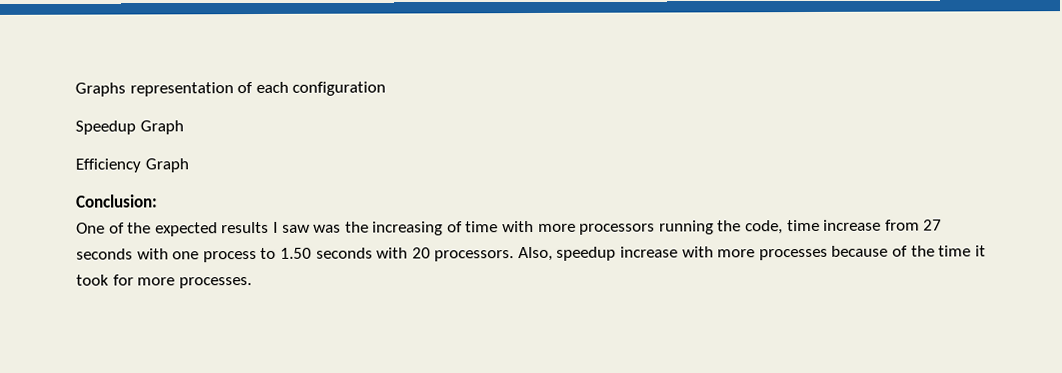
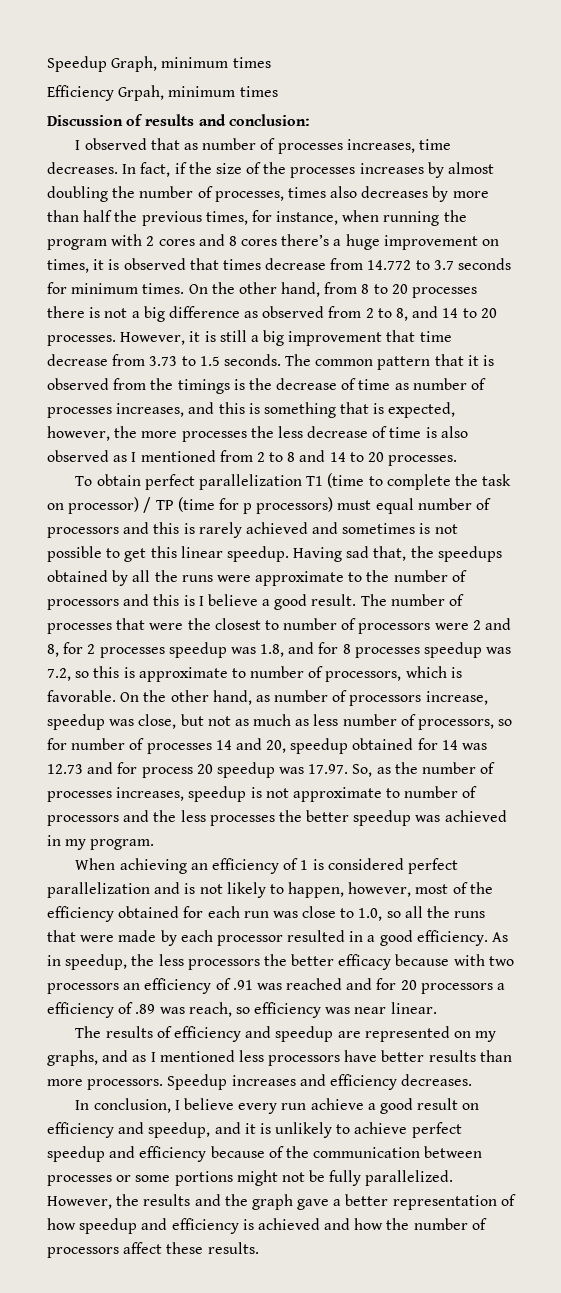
[75,81,387,97] [75,120,184,135] [75,158,189,173] [76,194,158,208] [76,219,943,237] [76,245,986,263] [76,274,252,289] Graphs representation of each configuration // Speedup Graph // Efficiency Graph // Conclusion: // One of the expected results I saw was the increasing of time with more processors running the code, time increase from 27 seconds with one process to 1.50 seconds with 20 processors. Also, speedup increase with more processes because of the time it took for more processes. -> [47,56,271,72] [47,85,278,101] [47,114,310,126] [75,138,451,154] [47,162,495,178] [47,186,489,202] [47,210,467,226] [47,234,500,250] [47,258,512,273] [47,282,478,298] [47,306,497,322] [47,330,452,346] [47,354,495,370] [47,378,487,394] [47,402,456,418] [47,426,468,442] [47,450,458,466] [75,473,512,490] [47,497,492,514] [47,522,458,538] [47,546,502,562] [47,570,467,586] [47,594,465,610] [47,618,512,634] [47,642,512,658] [47,666,462,682] [47,690,488,706] [47,714,513,730] [47,738,488,754] [47,762,496,778] [47,786,478,802] [47,810,507,826] [47,835,155,850] [75,858,458,874] [47,882,493,898] [47,906,486,922] [47,930,509,946] [47,954,514,970] [47,978,506,994] [47,1002,437,1018] [75,1026,497,1042] [47,1050,512,1066] [47,1074,473,1090] [75,1098,480,1114] [47,1122,462,1138] [47,1146,483,1162] [47,1170,454,1186] [47,1194,516,1210] [47,1218,487,1234] [47,1242,259,1258] Speedup Graph, minimum times // Efficiency Grpah, minimum times // Discussion of results and conclusion: // I observed that as number of processes increases, time decreases. In fact, if the size of the processes increases by almost doubling the number of processes, times also decreases by more than half the previous times, for instance, when running the program with 2 cores and 8 cores there’s a huge improvement on times, it is observed that times decrease from 14.772 to 3.7 seconds for minimum times. On the other hand, from 8 to 20 processes there is not a big difference as observed from 2 to 8, and 14 to 20 processes. However, it is still a big improvement that time decrease from 3.73 to 1.5 seconds. The common pattern that it is observed from the timings is the decrease of time as number of processes increases, and this is something that is expected, however, the more processes the less decrease of time is also observed as I mentioned from 2 to 8 and 14 to 20 processes. // To obtain perfect parallelization T1 (time to complete the task on processor) / TP (time for p processors) must equal number of processors and this is rarely achieved and sometimes is not possible to get this linear speedup. Having sad that, the speedups obtained by all the runs were approximate to the number of processors and this is I believe a good result. The number of processes that were the closest to number of processors were 2 and 8, for 2 processes speedup was 1.8, and for 8 processes speedup was 7.2, so this is approximate to number of processors, which is favorable. On the other hand, as number of processors increase, speedup was close, but not as much as less number of processors, so for number of processes 14 and 20, speedup obtained for 14 was 12.73 and for process 20 speedup was 17.97. So, as the number of processes increases, speedup is not approximate to number of processors and the less processes the better speedup was achieved in my program. // When achieving an efficiency of 1 is considered perfect parallelization and is not likely to happen, however, most of the efficiency obtained for each run was close to 1.0, so all the runs that were made by each processor resulted in a good efficiency. As in speedup, the less processors the better efficacy because with two processors an efficiency of .91 was reached and for 20 processors a efficiency of .89 was reach, so efficiency was near linear. // The results of efficiency and speedup are represented on my graphs, and as I mentioned less processors have better results than more processors. Speedup increases and efficiency decreases. // In conclusion, I believe every run achieve a good result on efficiency and speedup, and it is unlikely to achieve perfect speedup and efficiency because of the communication between processes or some portions might not be fully parallelized. However, the results and the graph gave a better representation of how speedup and efficiency is achieved and how the number of processors affect these results.

